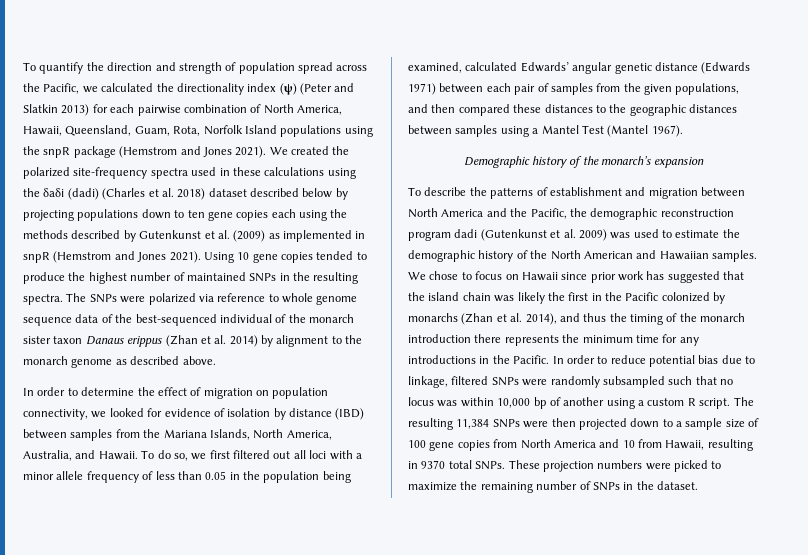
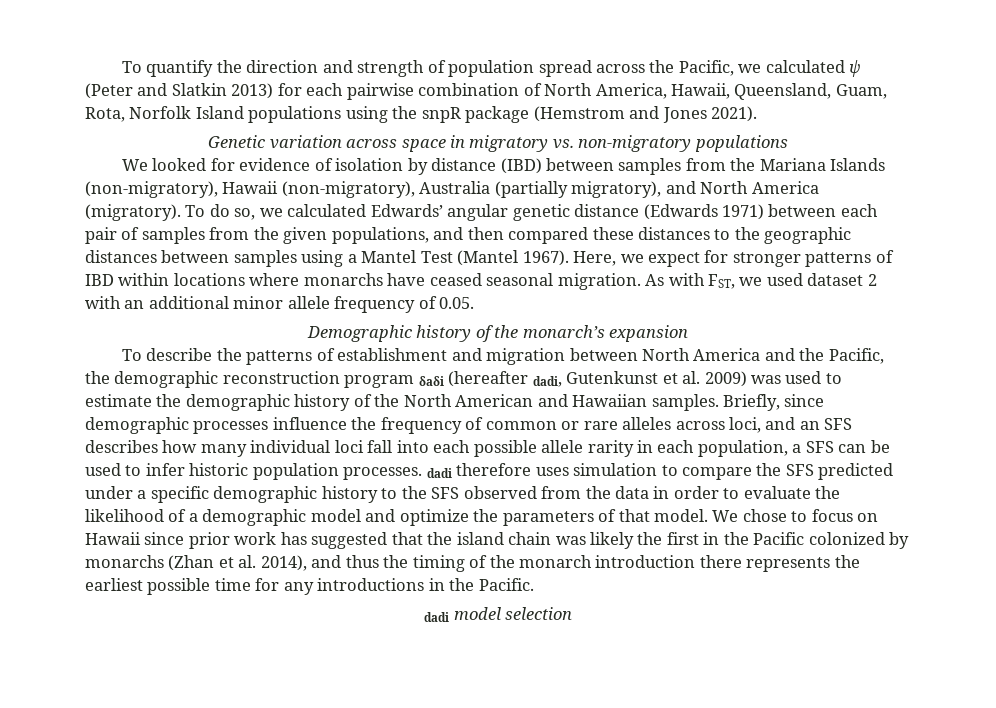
[156,83,297,95] the directionality index (ψ) -> [849,60,862,77] ψ
[269,146,350,155] [23,167,356,179] [23,188,348,200] [23,209,348,221] [23,230,366,242] [23,251,367,263] [23,272,359,284] [23,293,358,305] [23,314,354,326] [23,335,363,347] [23,356,216,368] [23,387,329,399] [23,409,107,420] We created the polarized site-frequency spectra used in these calculations using the δaδi (dadi) (Charles et al. 2018) dataset described below by projecting populations down to ten gene copies each using the methods described by Gutenkunst et al. (2009) as implemented in snpR (Hemstrom and Jones 2021). Using 10 gene copies tended to produce the highest number of maintained SNPs in the resulting spectra. The SNPs were polarized via reference to whole genome sequence data of the best-sequenced individual of the monarch sister taxon Danaus erippus (Zhan et al. 2014) by alignment to the monarch genome as described above. // In order to determine the effect of migration on population connectivity, we -> [208,135,788,152] [121,159,148,171] // Genetic variation across space in migratory vs. non-migratory populations // We
[209,429,332,440] [23,450,362,461] [23,471,351,483] [408,62,462,73] Islands, North America, Australia, and Hawaii. To do so, we first filtered out all loci with a minor allele frequency of less than 0.05 in the population being examined, -> [830,158,886,171] [85,181,819,198] [85,204,283,221] Islands (non-migratory), Hawaii (non-migratory), Australia (partially migratory), and North America (migratory). To do so, we
(683, 131) none -> [573,250,894,267] [85,273,877,290] [85,296,475,313] Here, we expect for stronger patterns of IBD within locations where monarchs have ceased seasonal migration. As with FST, we used dataset 2 with an additional minor allele frequency of 0.05.
[454,229,547,241] dadi (Gutenkunst -> [418,371,659,387] δaδi (hereafter dadi, Gutenkunst
(757, 256) none -> [723,394,825,411] [85,417,853,434] [85,440,890,457] [85,463,894,480] [85,486,841,503] [85,509,709,526] Briefly, since demographic processes influence the frequency of common or rare alleles across loci, and an SFS describes how many individual loci fall into each possible allele rarity in each population, a SFS can be used to infer historic population processes. dadi therefore uses simulation to compare the SFS predicted under a specific demographic history to the SFS observed from the data in order to evaluate the likelihood of a demographic model and optimize the parameters of that model.
[582,335,633,343] minimum -> [85,578,211,595] earliest possible
[552,355,756,367] [408,376,733,388] [408,397,754,409] [408,418,760,430] [408,439,753,451] [408,460,722,472] [408,481,698,493] In order to reduce potential bias due to linkage, filtered SNPs were randomly subsampled such that no locus was within 10,000 bp of another using a custom R script. The resulting 11,384 SNPs were then projected down to a sample size of 100 gene copies from North America and 10 from Hawaii, resulting in 9370 total SNPs. These projection numbers were picked to maximize the remaining number of SNPs in the dataset. -> [424,607,572,622] // dadi model selection

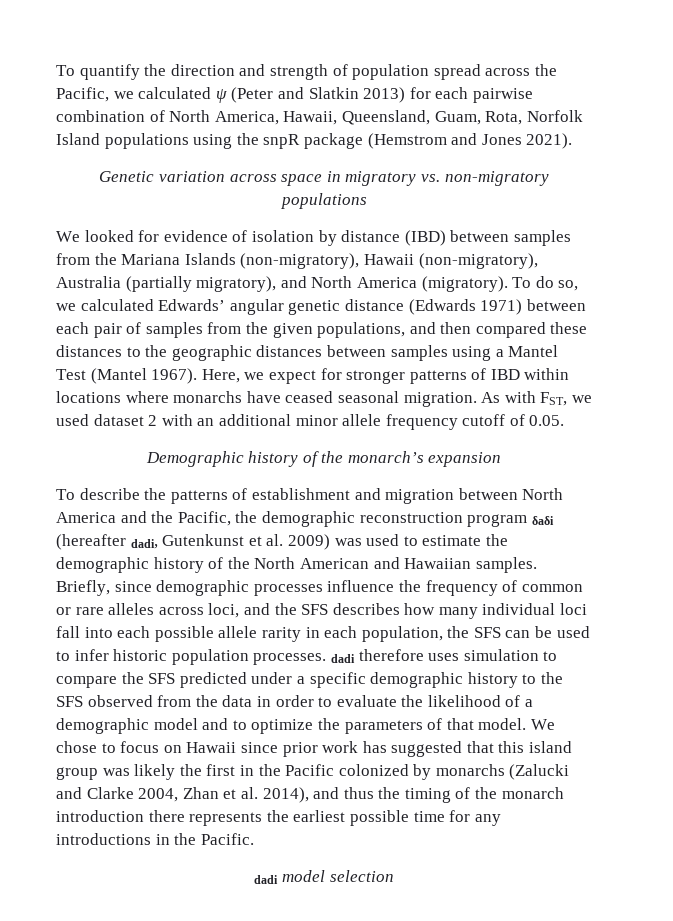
(416, 304) none -> [462,414,506,426] cutoff
[799,421,820,430] an -> [274,603,297,615] the
[792,444,802,453] a -> [447,626,470,638] the
(396, 515) none -> [232,720,247,730] to
[427,532,552,545] the island chain -> [498,741,573,753] [56,767,98,780] this island group
[168,555,215,571] (Zhan -> [509,764,570,780] [56,787,219,802] (Zalucki and Clarke 2004, Zhan

